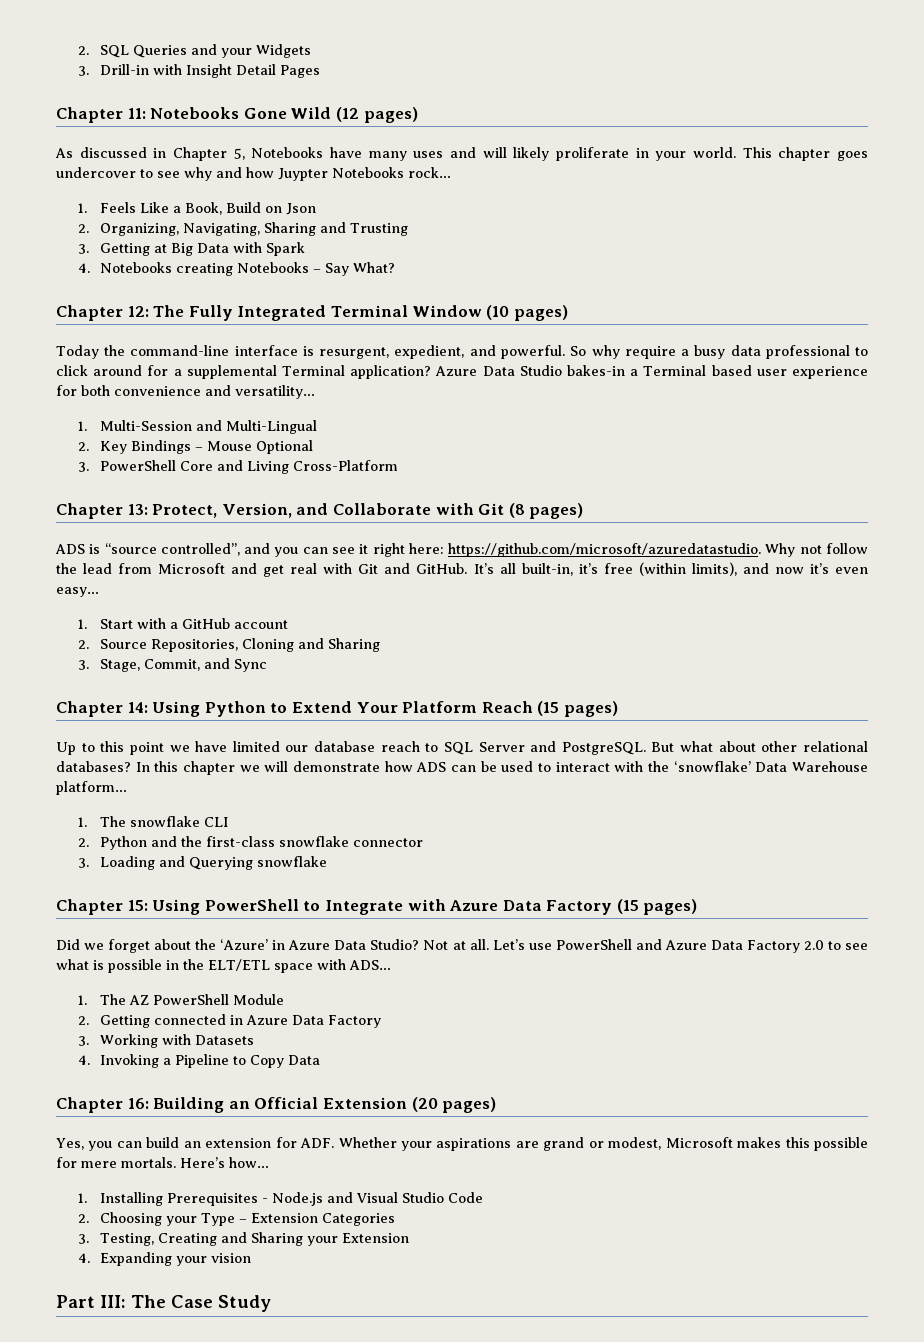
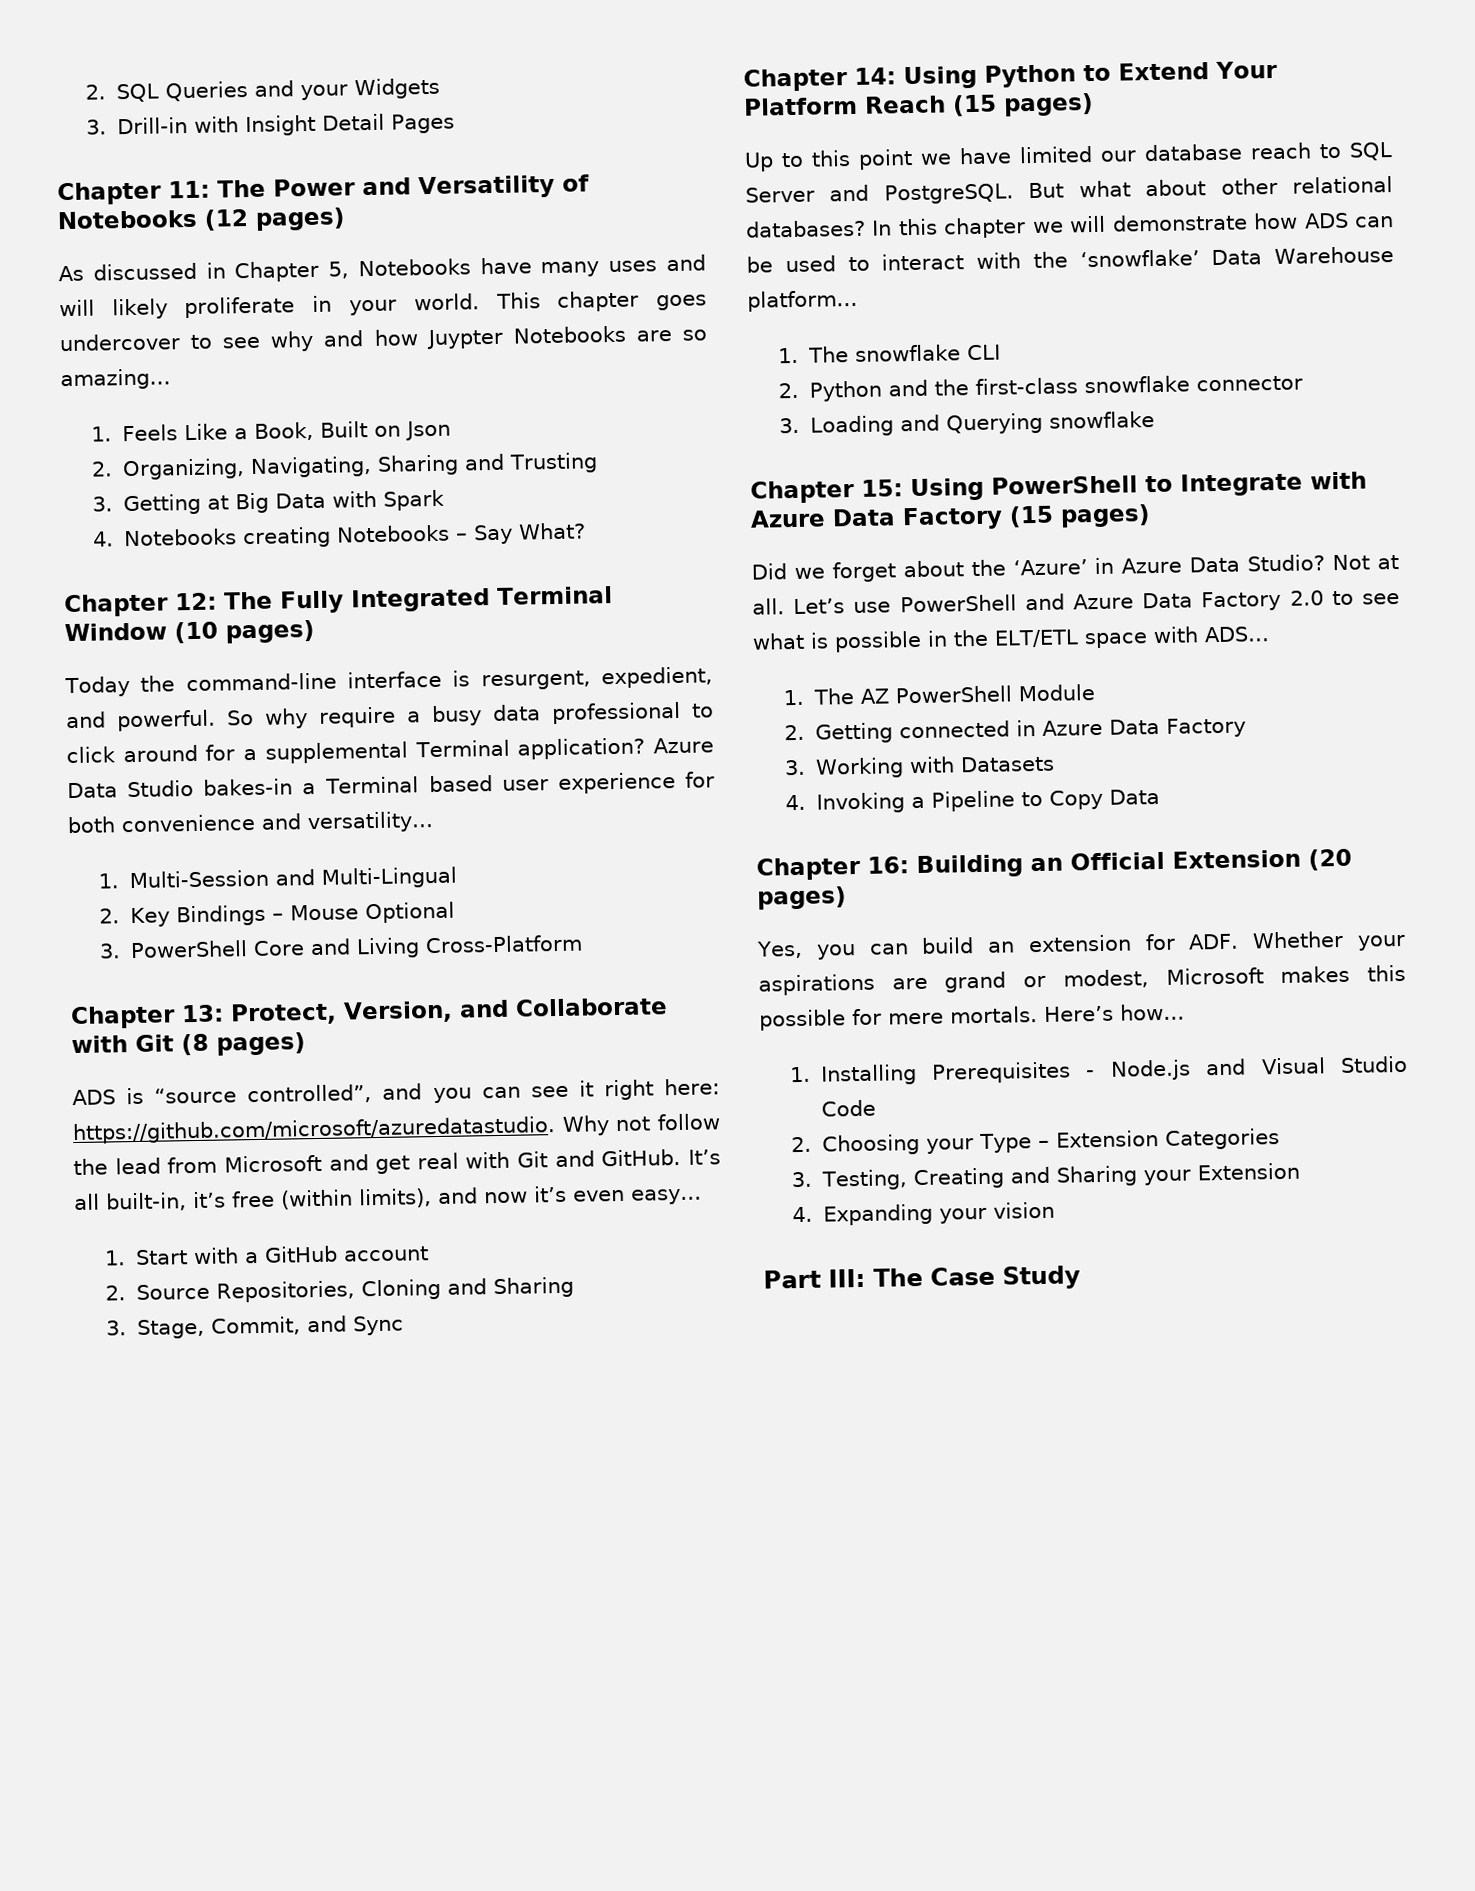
[150,107,332,119] Notebooks Gone Wild -> [217,174,590,200] [57,209,198,230] The Power and Versatility of Notebooks
[408,167,451,178] rock… -> [635,329,707,342] [60,368,171,391] are so amazing…
[225,202,261,213] Build -> [319,421,368,438] Built

